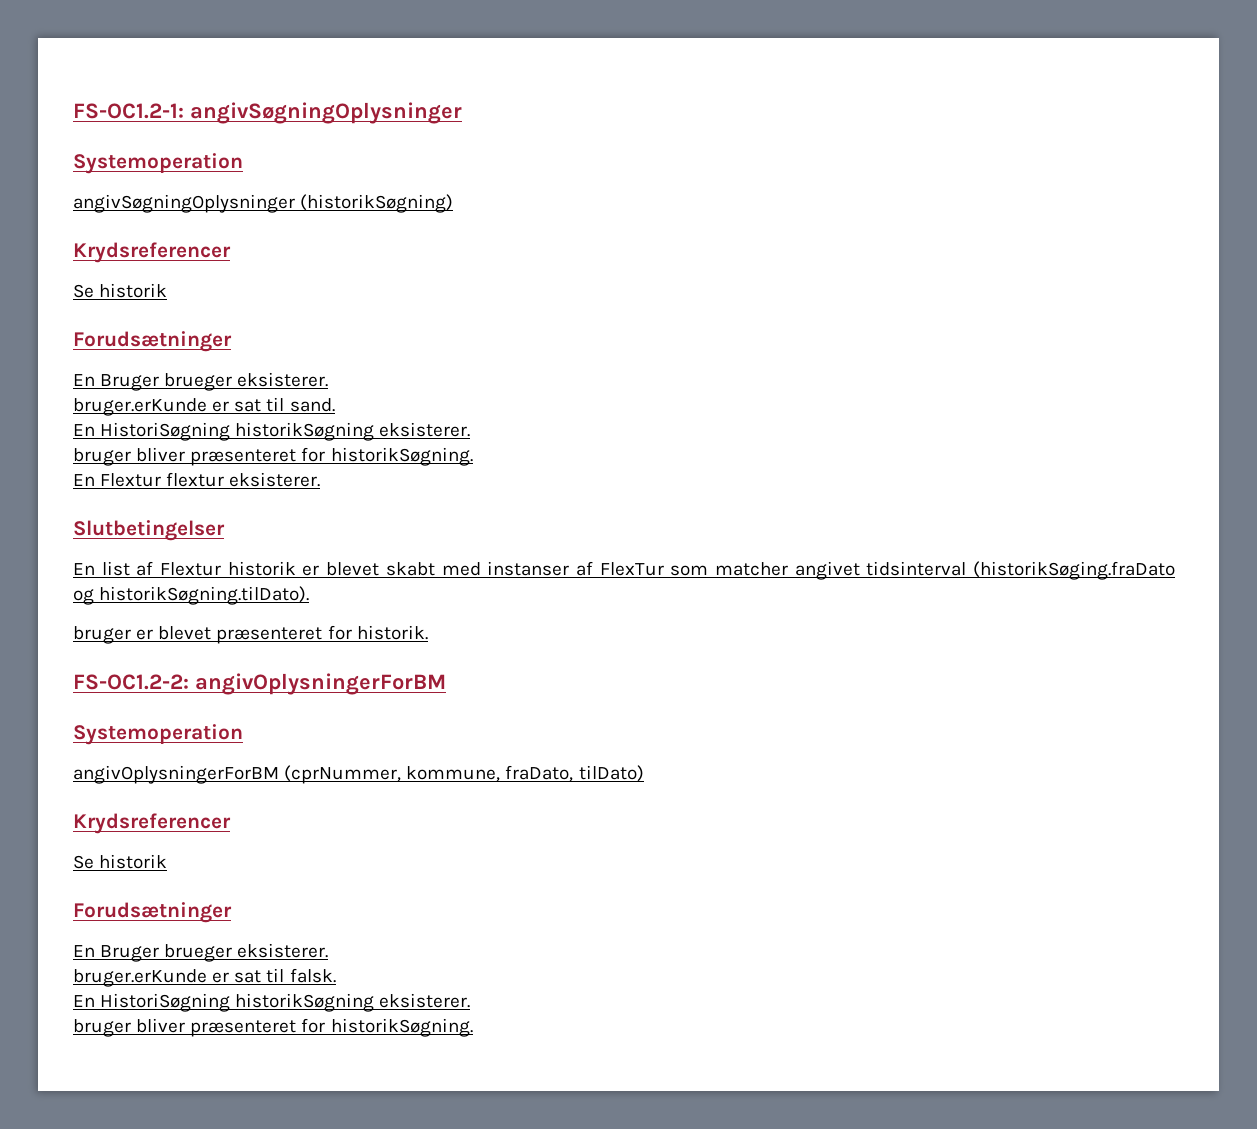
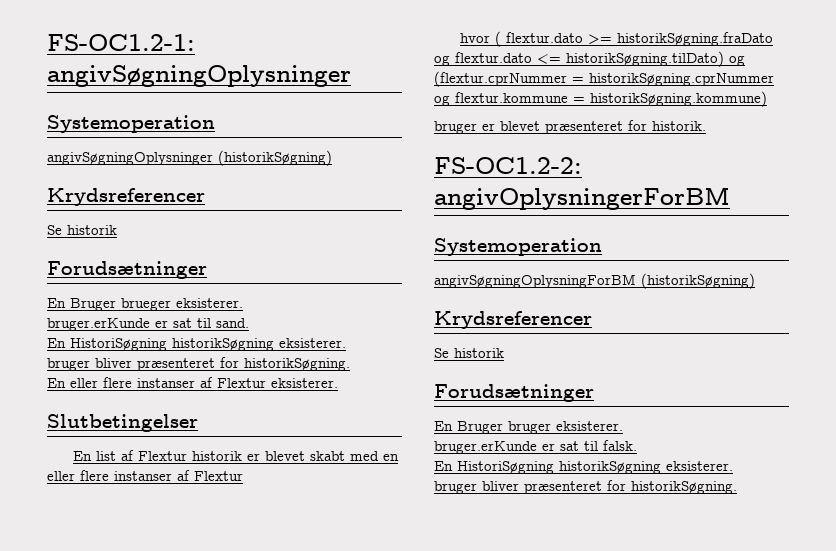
[100,472,225,487] Flextur flextur -> [70,377,266,388] eller flere instanser af Flextur
[487,561,1175,580] [73,586,310,605] instanser af FlexTur som matcher angivet tidsinterval (historikSøging.fraDato og historikSøgning.tilDato). -> [382,454,399,461] [47,470,243,481] [459,31,773,47] [434,51,745,67] [434,71,774,87] [434,91,767,107] en eller flere instanser af Flextur // hvor ( flextur.dato >= historikSøgning.fraDato og flextur.dato <= historikSøgning.tilDato) og (flextur.cprNummer = historikSøgning.cprNummer og flextur.kommune = historikSøgning.kommune)
[73,765,644,784] [73,813,231,834] [73,854,168,869] [73,902,232,923] [73,944,233,962] angivOplysningerForBM (cprNummer, kommune, fraDato, tilDato) // Krydsreferencer // Se historik // Forudsætninger // En Bruger brueger -> [434,273,755,289] [434,311,592,329] [434,348,504,358] [434,384,594,402] [434,421,551,434] angivSøgningOplysningForBM (historikSøgning) // Krydsreferencer // Se historik // Forudsætninger // En Bruger bruger

